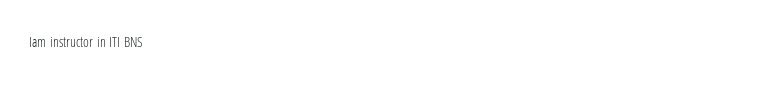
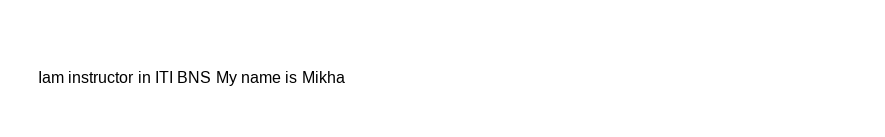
(144, 42) none -> [215,71,345,86] My name is Mikha

